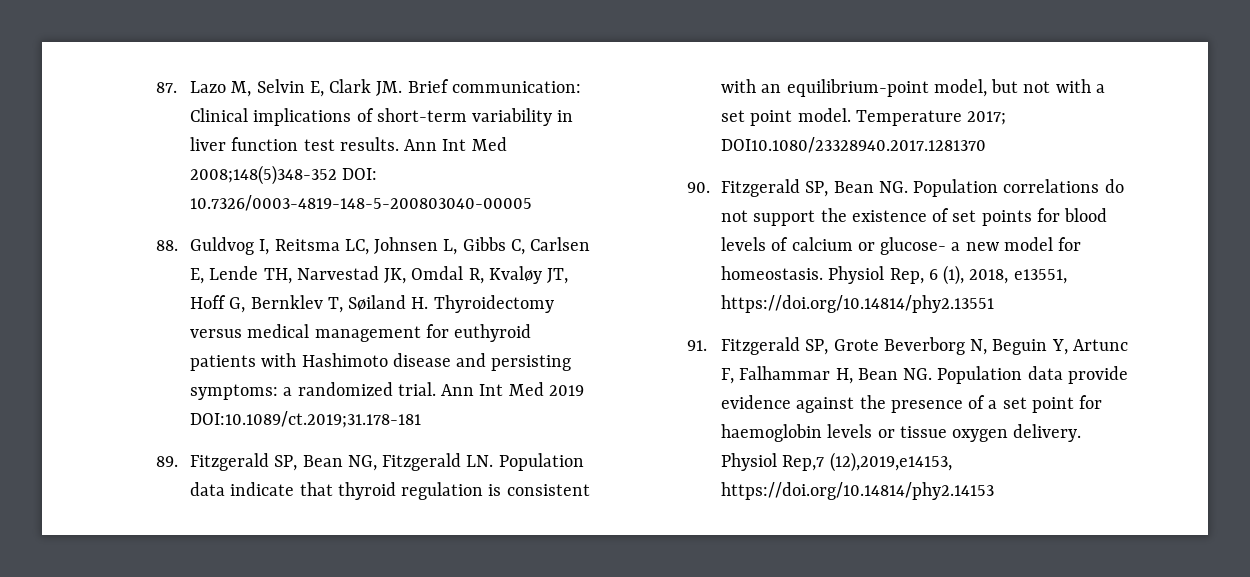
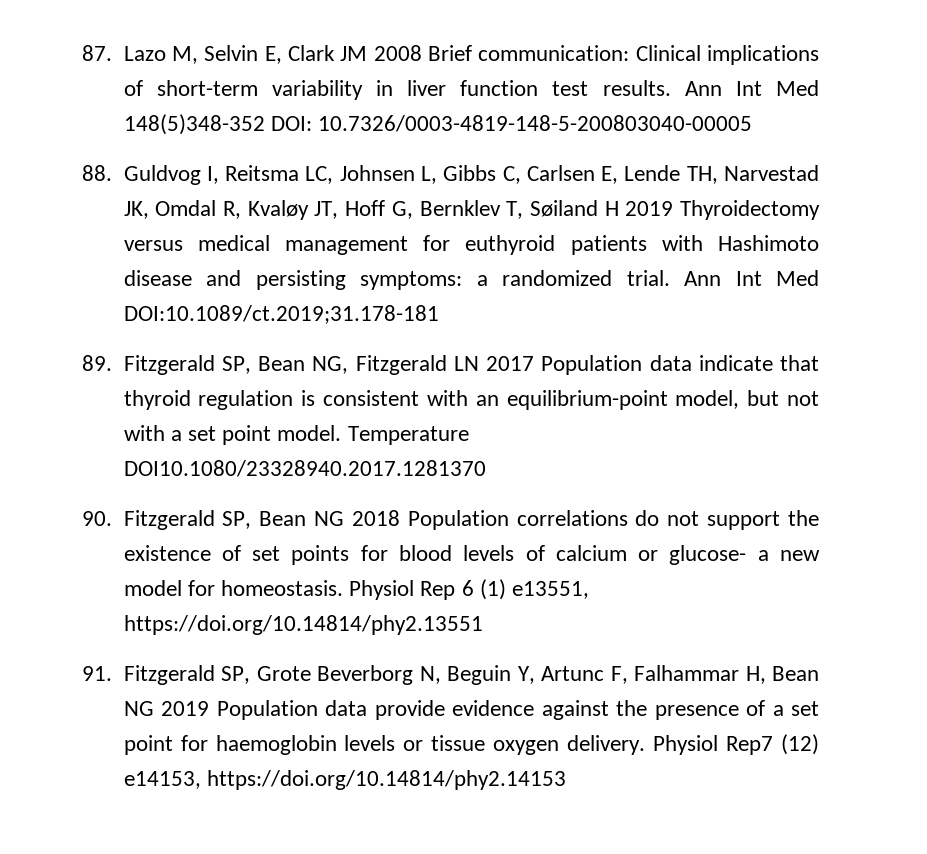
[376,81,403,96] JM. -> [340,45,422,61] JM 2008
[190,165,338,185] 2008;148(5)348-352 -> [123,114,265,135] 148(5)348-352
[411,297,429,309] H. -> [604,201,674,216] H 2019
[548,385,584,396] 2019 -> (819, 278) none
[466,455,494,467] LN. -> [453,356,535,371] LN 2017
[967,111,1007,125] 2017; -> (469, 435) none
[878,181,908,193] NG. -> [314,510,400,526] NG 2018
[889,265,1009,285] Rep, 6 (1), 2018, -> [420,579,506,600] Rep 6 (1)
[903,368,933,380] NG. -> [123,701,210,716] NG 2019
[782,452,952,472] Rep,7 (12),2019,e14153, -> [726,734,820,755] [123,771,201,789] Rep7 (12) e14153,

